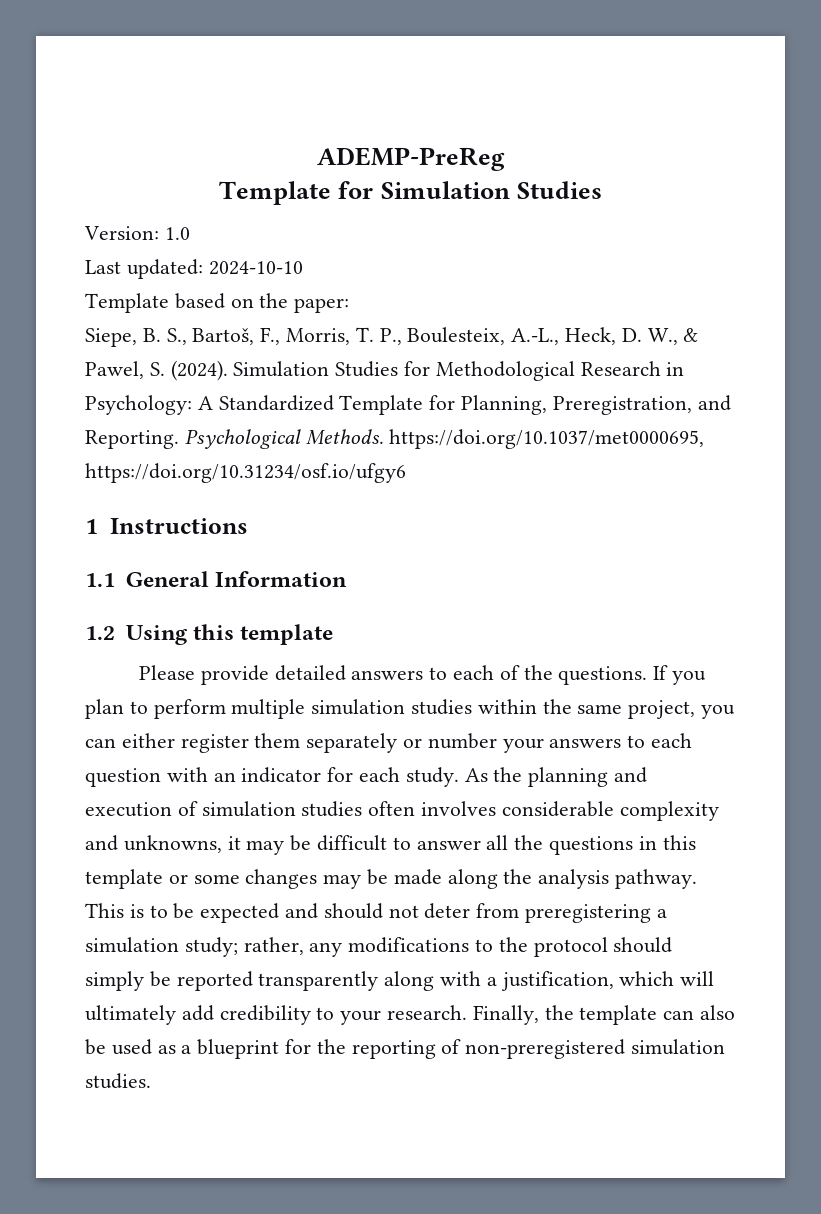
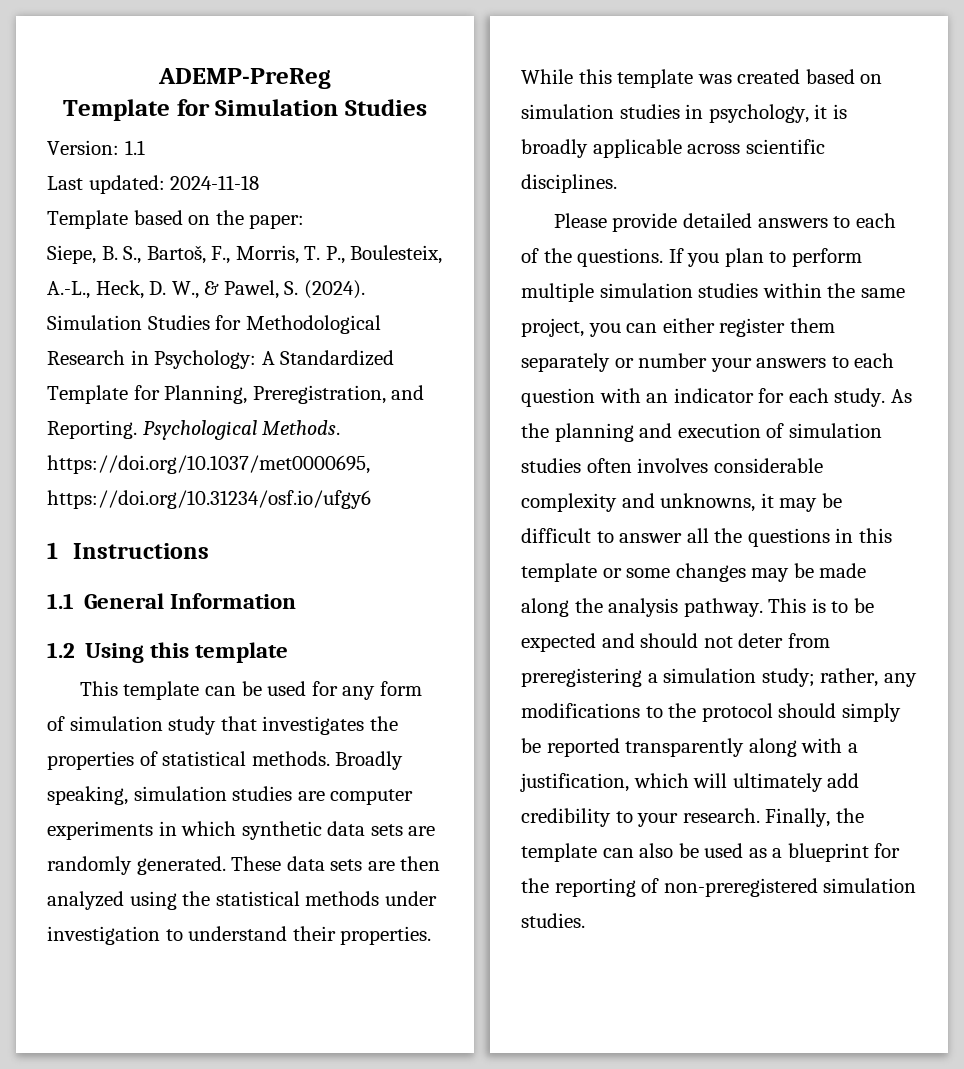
[164,227,190,240] 1.0 -> [124,140,145,155] 1.1
[208,261,303,275] 2024-10-10 -> [170,175,260,190] 2024-11-18
(334, 634) none -> [79,681,422,700] [47,716,398,735] [47,751,404,770] [47,786,414,805] [47,821,436,840] [47,856,441,875] [47,891,437,910] [47,926,432,945] [521,69,883,88] [521,104,847,123] [521,139,825,158] [521,174,617,193] // This template can be used for any form of simulation study that investigates the properties of statistical methods. Broadly speaking, simulation studies are computer experiments in which synthetic data sets are randomly generated. These data sets are then analyzed using the statistical methods under investigation to understand their properties. While this template was created based on simulation studies in psychology, it is broadly applicable across scientific disciplines.

